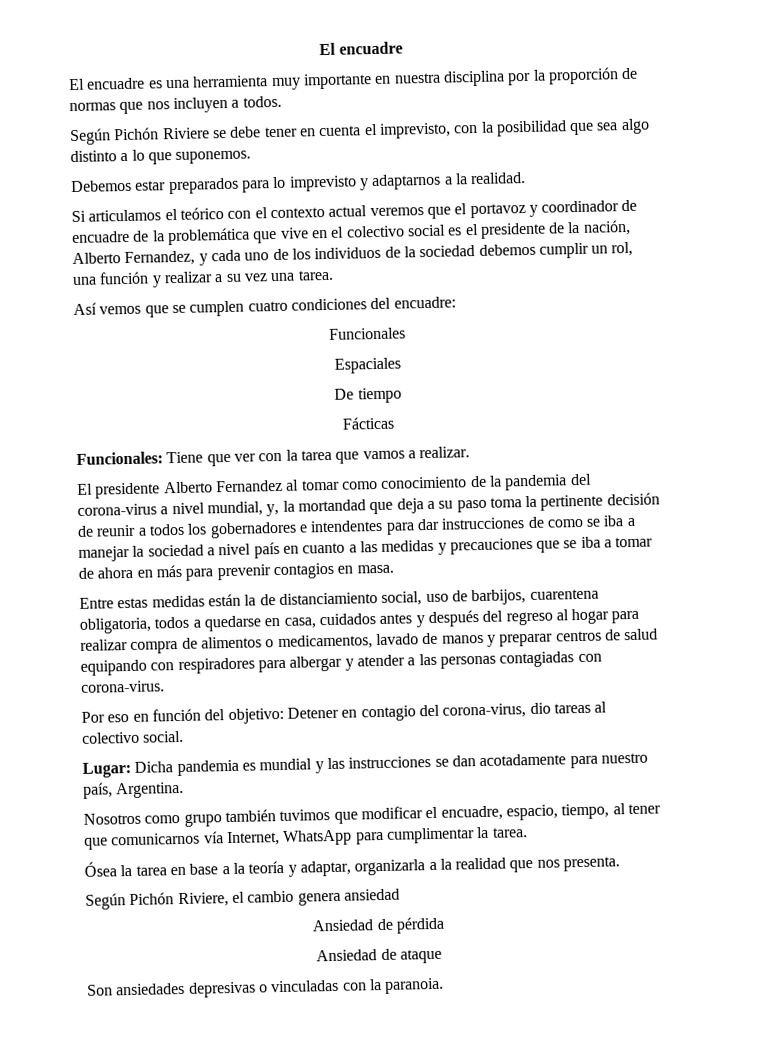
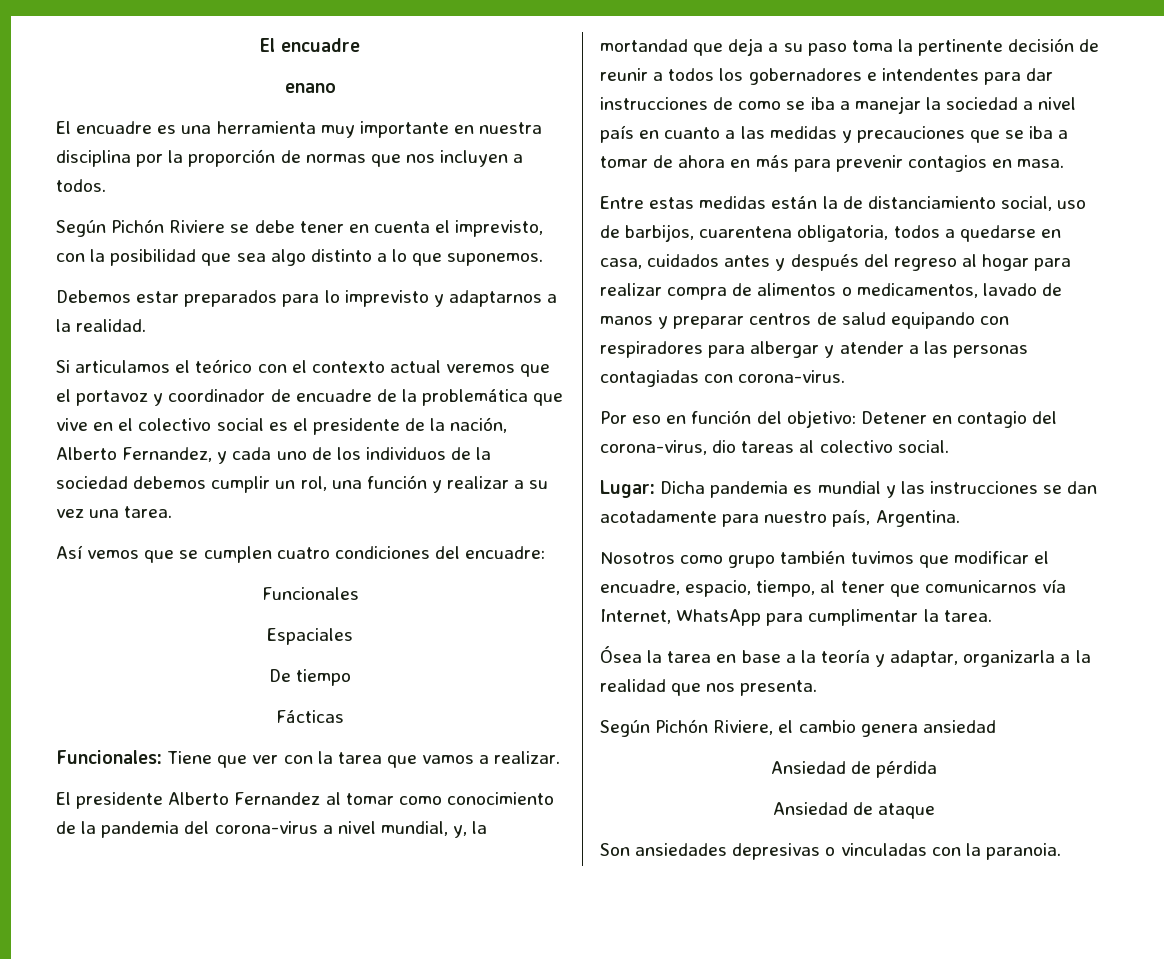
[319,41,403,56] El encuadre -> [260,38,360,52] [284,83,336,93] El encuadre // enano

